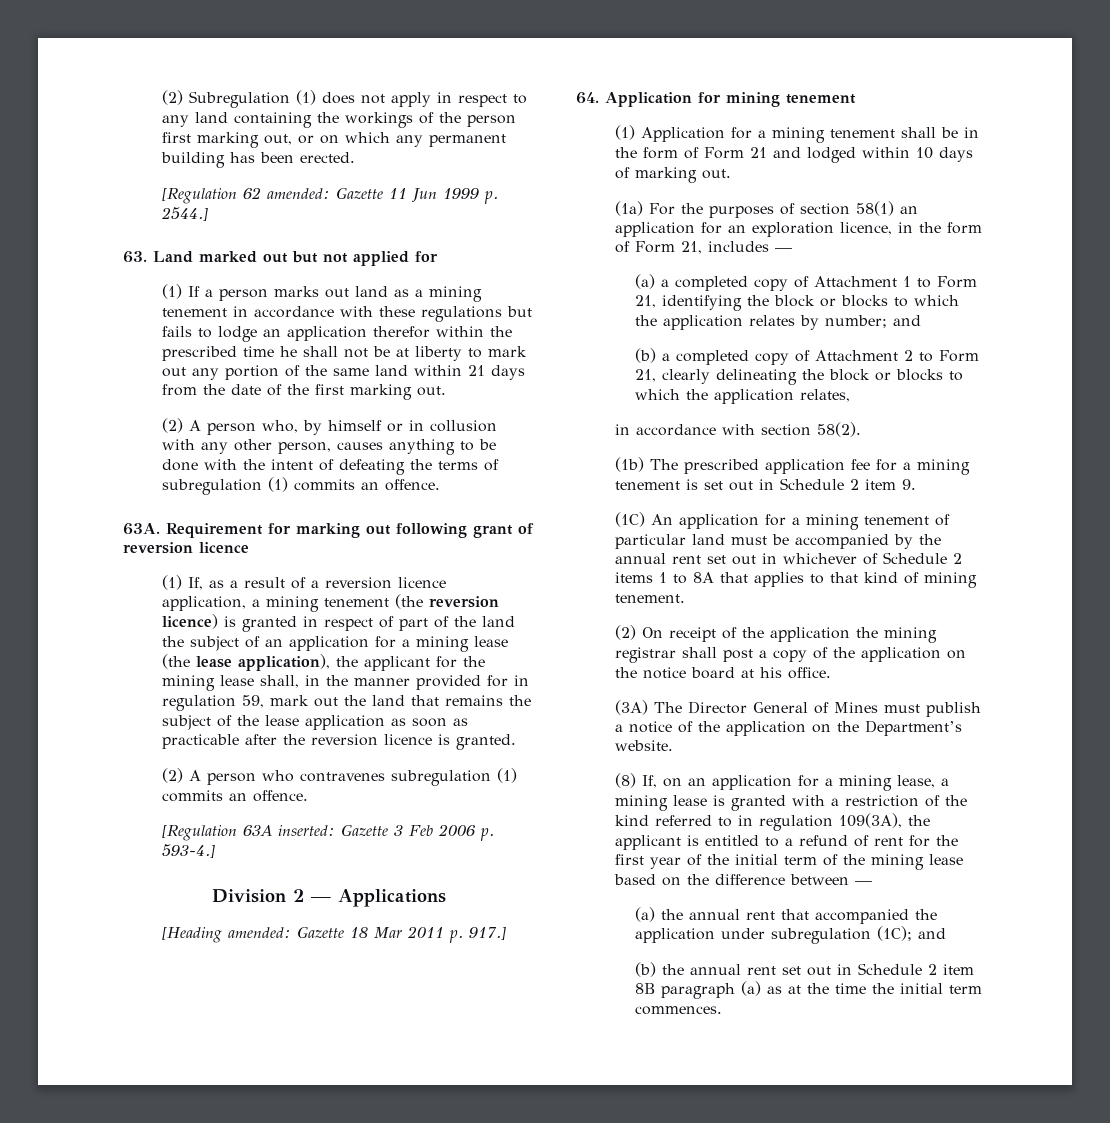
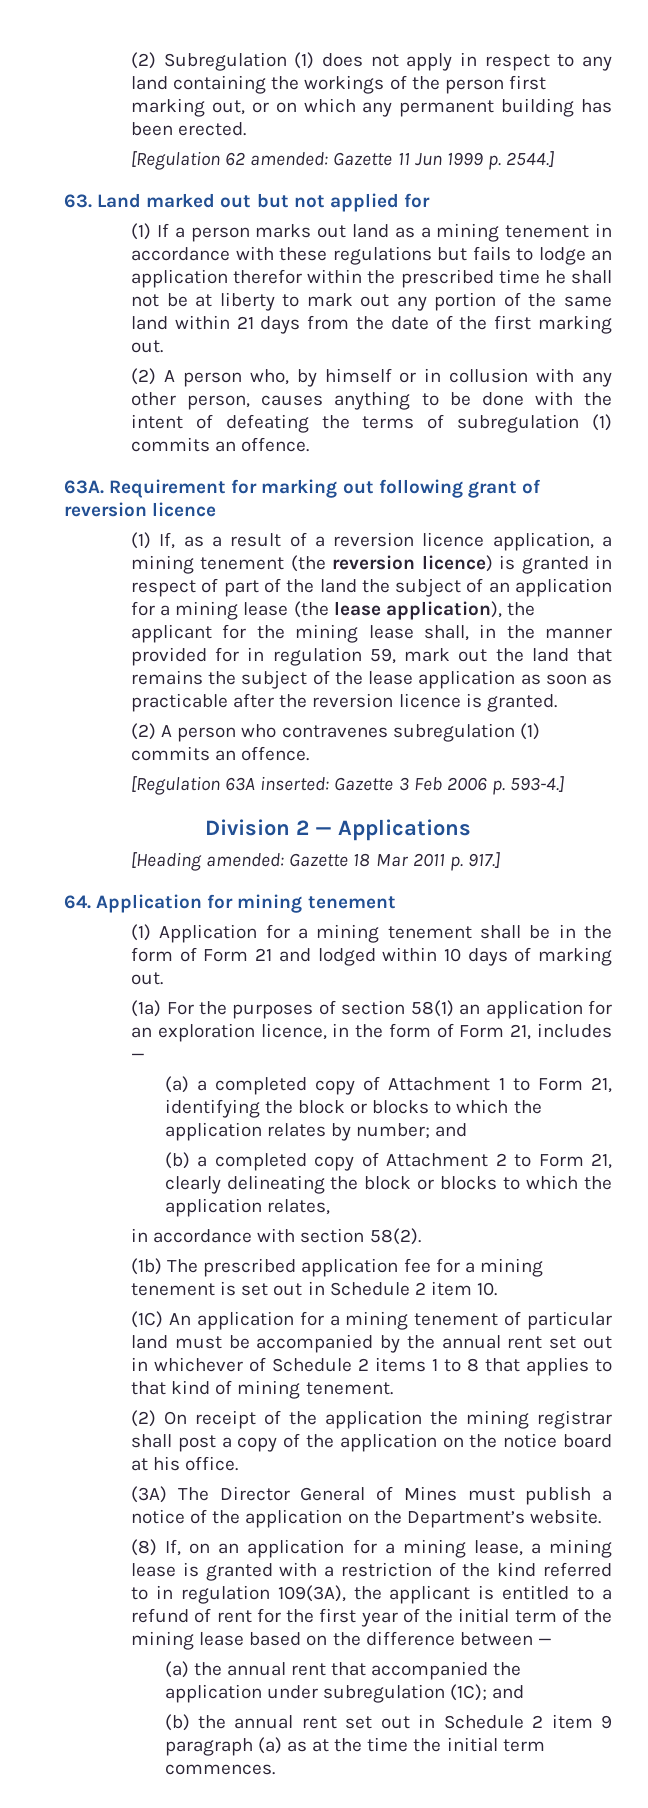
[902,479,917,490] 9. -> [477,1282,498,1296] 10.
[693,572,715,583] 8A -> [467,1358,480,1372] 8
[635,983,656,994] 8B -> [601,1715,613,1729] 9

